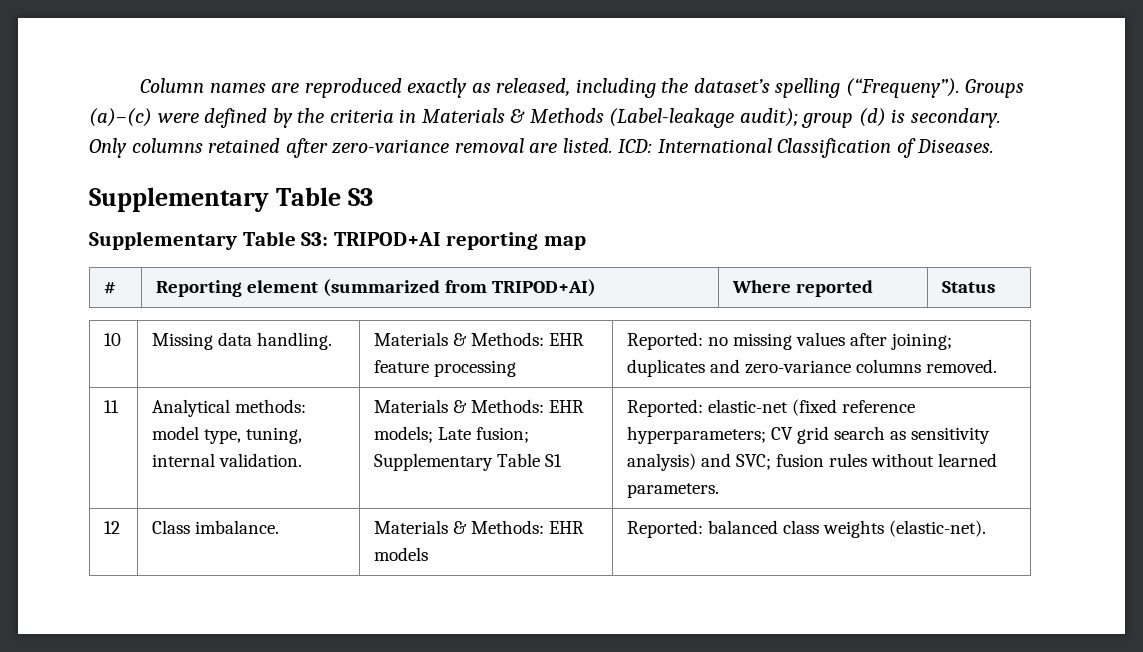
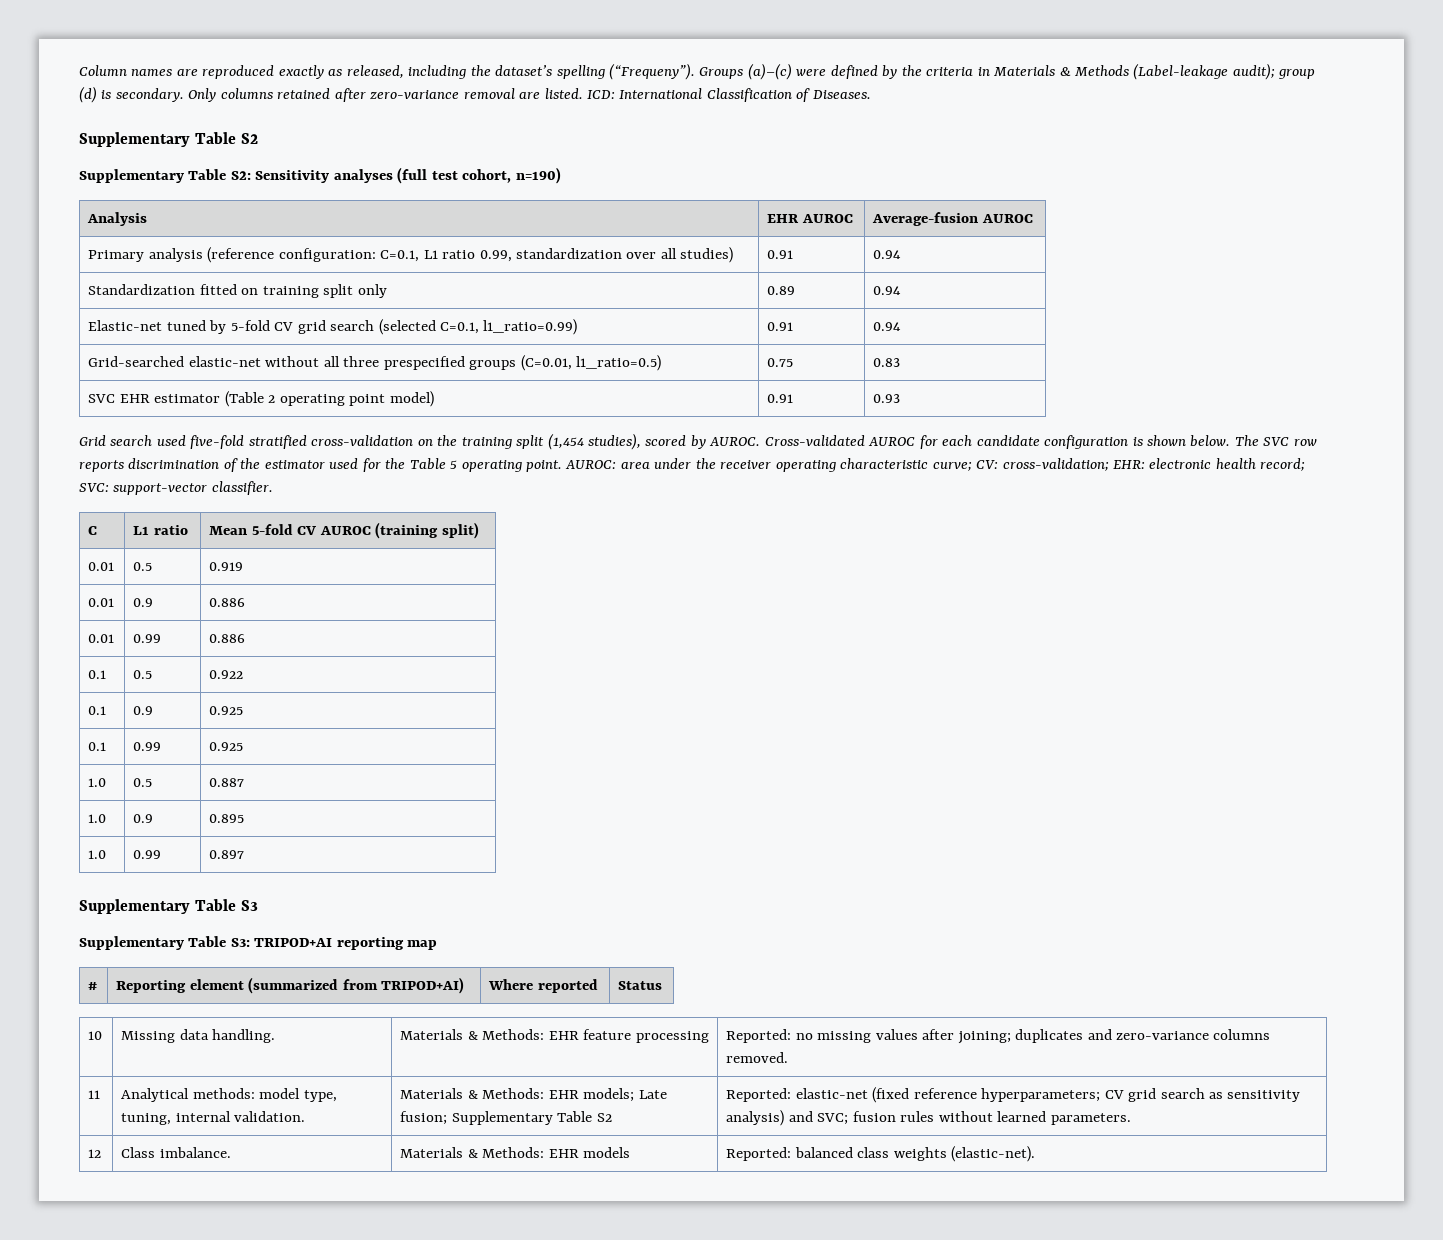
(995, 146) none -> [79,132,258,147] [79,167,561,184] [87,212,148,226] [767,214,853,223] [872,212,1033,226] [88,247,734,263] [767,250,794,259] [873,250,902,259] [88,284,387,298] [767,286,796,295] [873,286,902,295] [88,319,578,335] [767,322,794,331] [873,322,902,331] [88,355,661,371] [767,358,794,367] [873,358,901,367] [88,391,434,407] [767,394,794,403] [873,394,901,403] [79,433,1317,450] [79,458,1306,472] [79,481,273,495] [88,526,98,535] [133,525,188,535] [209,522,479,539] [88,562,115,571] [133,562,153,571] [209,562,244,571] [88,598,115,607] [133,598,154,607] [209,598,246,607] [88,634,115,643] [133,634,162,643] [209,634,246,643] [88,670,107,679] [133,670,153,679] [209,670,244,679] [88,706,107,715] [133,706,154,715] [209,706,244,715] [88,742,107,751] [133,742,162,751] [209,742,244,751] [88,778,107,787] [133,778,153,787] [209,778,245,787] [88,814,107,823] [133,814,154,823] [209,814,245,823] [88,850,107,859] [133,850,162,859] [209,850,245,859] // Supplementary Table S2 // Supplementary Table S2: Sensitivity analyses (full test cohort, n=190) // Analysis | EHR AUROC | Average-fusion AUROC // Primary analysis (reference configuration: C=0.1, L1 ratio 0.99, standardization over all studies) | 0.91 | 0.94 // Standardization fitted on training split only | 0.89 | 0.94 // Elastic-net tuned by 5-fold CV grid search (selected C=0.1, l1_ratio=0.99) | 0.91 | 0.94 // Grid-searched elastic-net without all three prespecified groups (C=0.01, l1_ratio=0.5) | 0.75 | 0.83 // SVC EHR estimator (Table 2 operating point model) | 0.91 | 0.93 // Grid search used five-fold stratified cross-validation on the training split (1,454 studies), scored by AUROC. Cross-validated AUROC for each candidate configuration is shown below. The SVC row reports discrimination of the estimator used for the Table 5 operating point. AUROC: area under the receiver operating characteristic curve; CV: cross-validation; EHR: electronic health record; SVC: support-vector classifier. // C | L1 ratio | Mean 5-fold CV AUROC (training split) // 0.01 | 0.5 | 0.919 // 0.01 | 0.9 | 0.886 // 0.01 | 0.99 | 0.886 // 0.1 | 0.5 | 0.922 // 0.1 | 0.9 | 0.925 // 0.1 | 0.99 | 0.925 // 1.0 | 0.5 | 0.887 // 1.0 | 0.9 | 0.895 // 1.0 | 0.99 | 0.897
[545,454,563,467] S1 -> [596,1113,612,1122] S2

